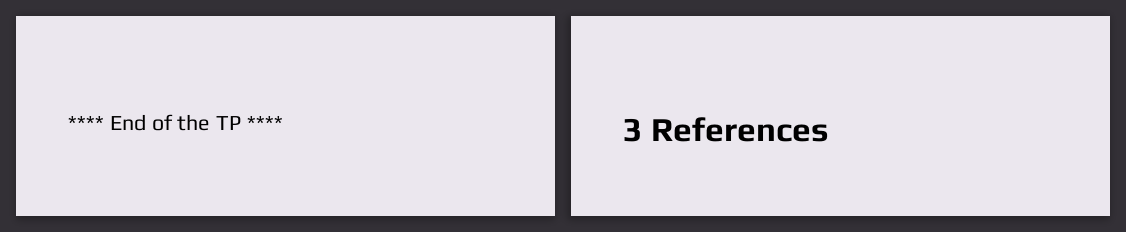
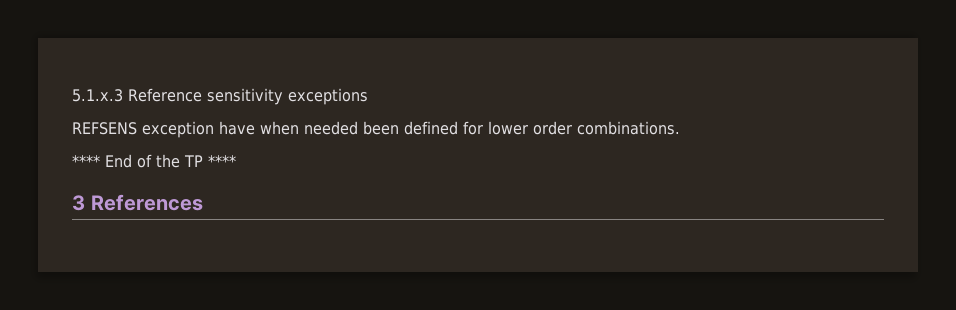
(68, 123) none -> [72,88,368,105] [72,121,680,138] 5.1.x.3 Reference sensitivity exceptions // REFSENS exception have when needed been defined for lower order combinations. //

